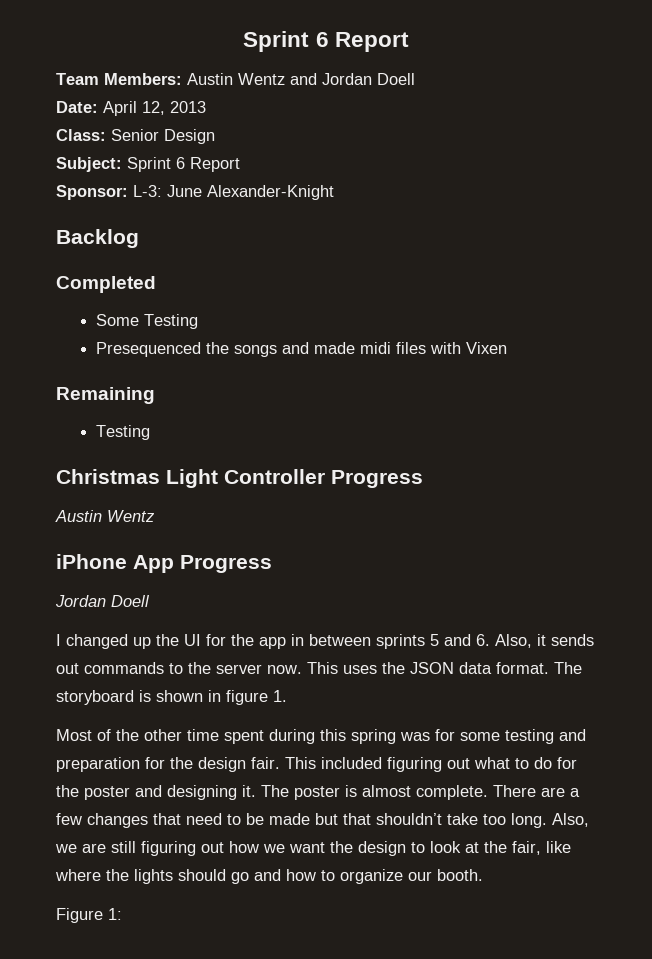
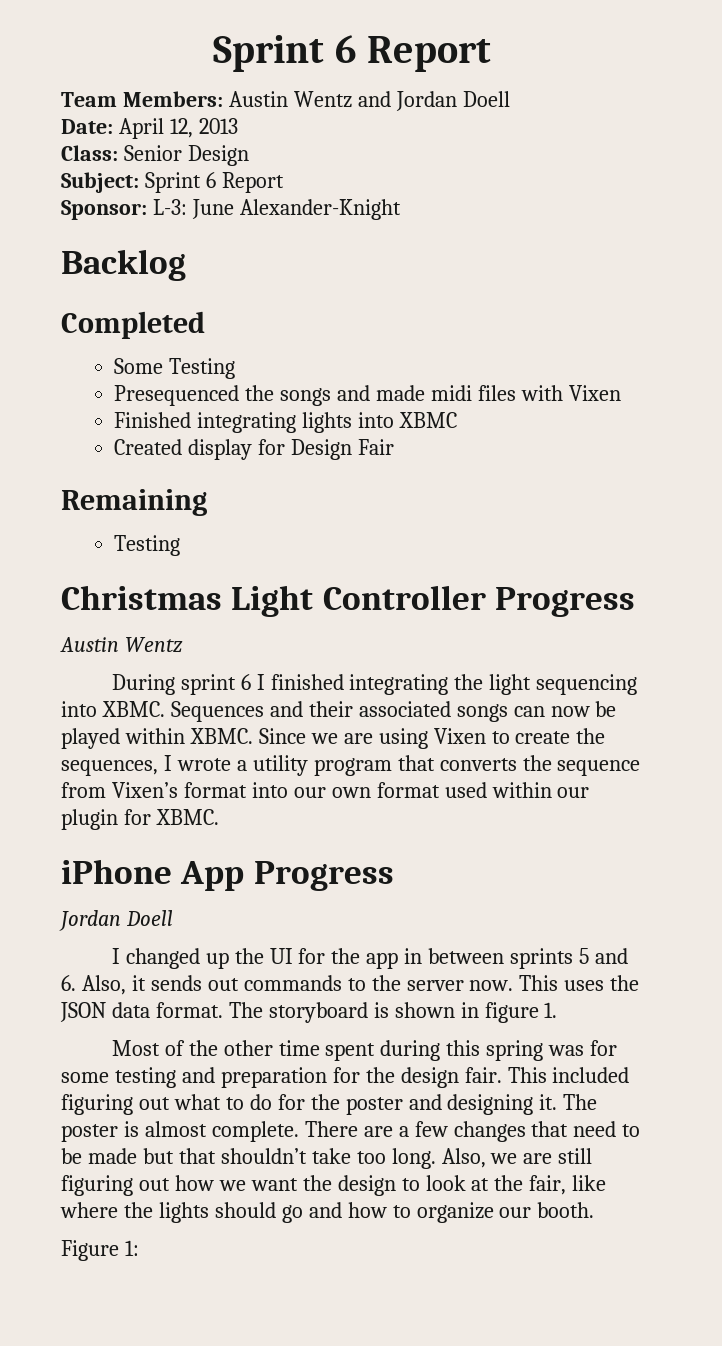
(508, 348) none -> [114,412,458,433] [114,439,395,460] // Finished integrating lights into XBMC // Created display for Design Fair
(155, 516) none -> [111,674,638,695] [61,701,617,722] [61,728,606,749] [61,755,641,776] [61,782,590,798] [61,809,219,830] // During sprint 6 I finished integrating the light sequencing into XBMC. Sequences and their associated songs can now be played within XBMC. Since we are using Vixen to create the sequences, I wrote a utility program that converts the sequence from Vixen’s format into our own format used within our plugin for XBMC.

